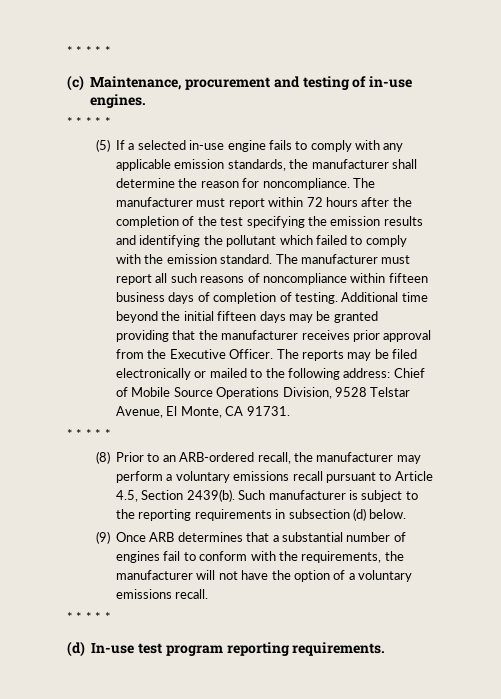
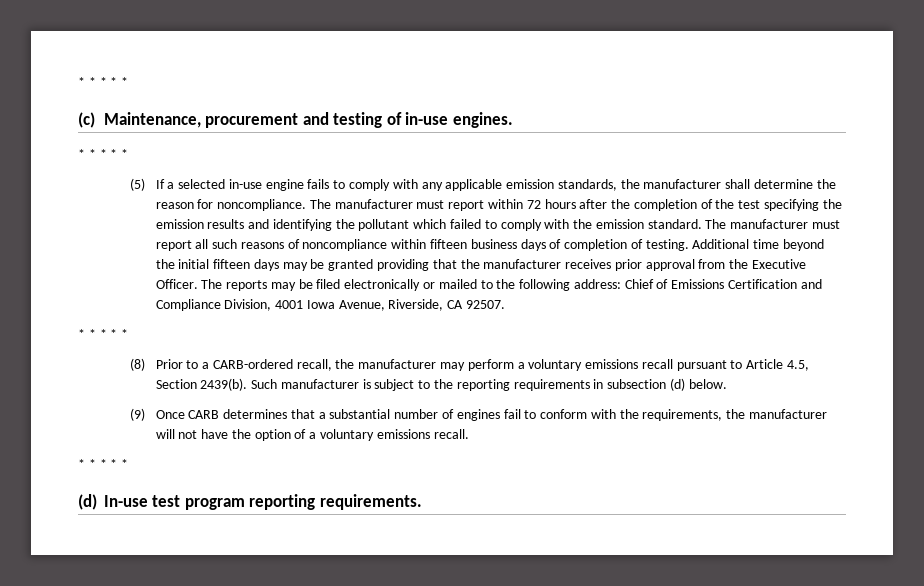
[131,387,411,399] [116,406,290,418] Mobile Source Operations Division, 9528 Telstar Avenue, El Monte, CA 91731. -> [671,279,822,289] [155,299,505,311] Emissions Certification and Compliance Division, 4001 Iowa Avenue, Riverside, CA 92507.
[162,452,255,462] an ARB-ordered -> [202,359,293,369] a CARB-ordered
[149,532,175,542] ARB -> [188,410,220,419] CARB

